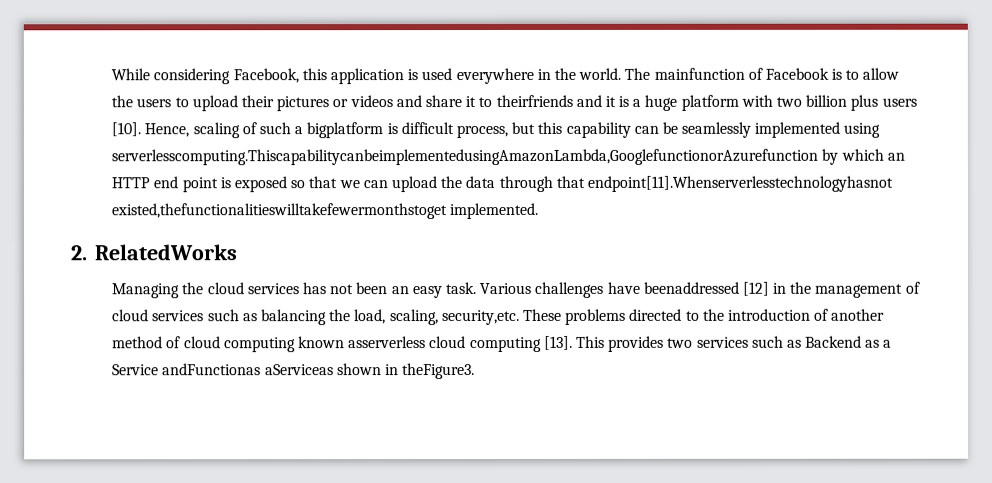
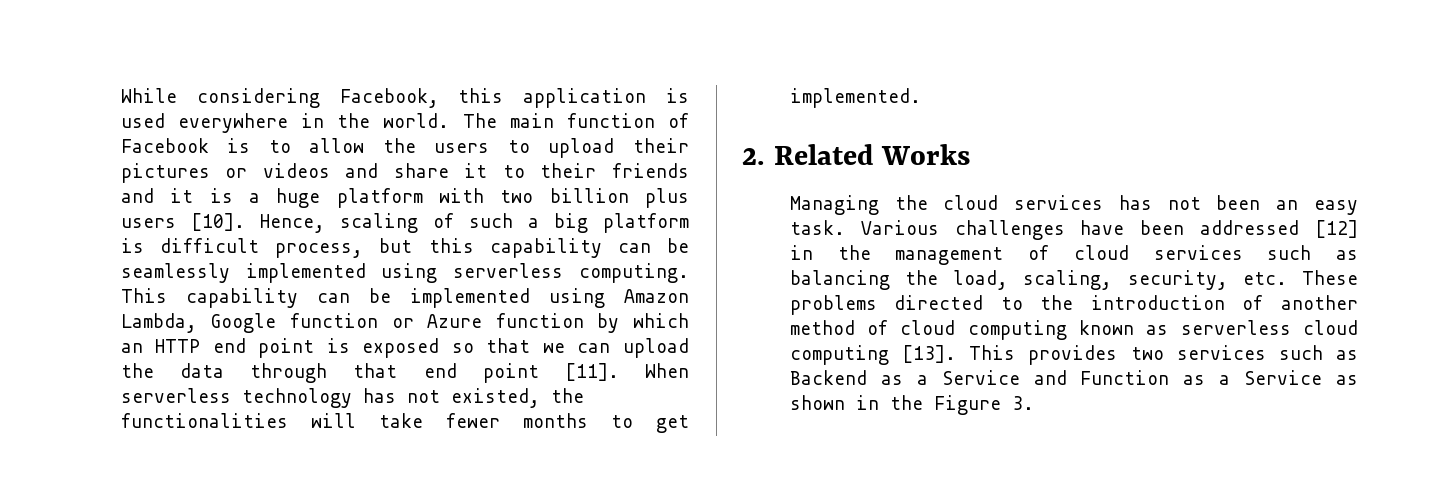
[653,67,745,80] mainfunction -> [509,113,655,128] main function
[495,94,573,108] theirfriends -> [540,163,689,178] their friends
[306,122,384,139] bigplatform -> [553,213,689,233] big platform
[111,148,819,166] serverlesscomputing.ThiscapabilitycanbeimplementedusingAmazonLambda,GooglefunctionorAzurefunction -> [453,263,689,283] [120,288,689,308] [120,313,584,333] serverless computing. This capability can be implemented using Amazon Lambda, Google function or Azure function
[586,175,893,192] [111,203,448,220] endpoint[11].Whenserverlesstechnologyhasnot existed,thefunctionalitieswilltakefewermonthstoget -> [423,363,689,383] [120,388,584,408] [120,413,689,433] end point [11]. When serverless technology has not existed, the functionalities will take fewer months to get
[94,244,238,261] RelatedWorks -> [773,144,971,165] Related Works
[643,281,740,294] beenaddressed -> [1140,220,1300,235] been addressed
[441,309,520,326] security,etc. -> [1127,270,1287,290] security, etc.
[348,336,427,349] asserverless -> [1146,320,1291,335] as serverless
[162,363,476,380] andFunctionas aServiceas shown in theFigure3. -> [1033,370,1358,385] [789,395,1034,415] and Function as a Service as shown in the Figure 3.

